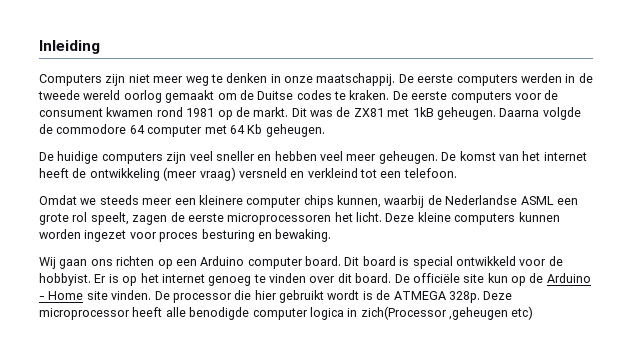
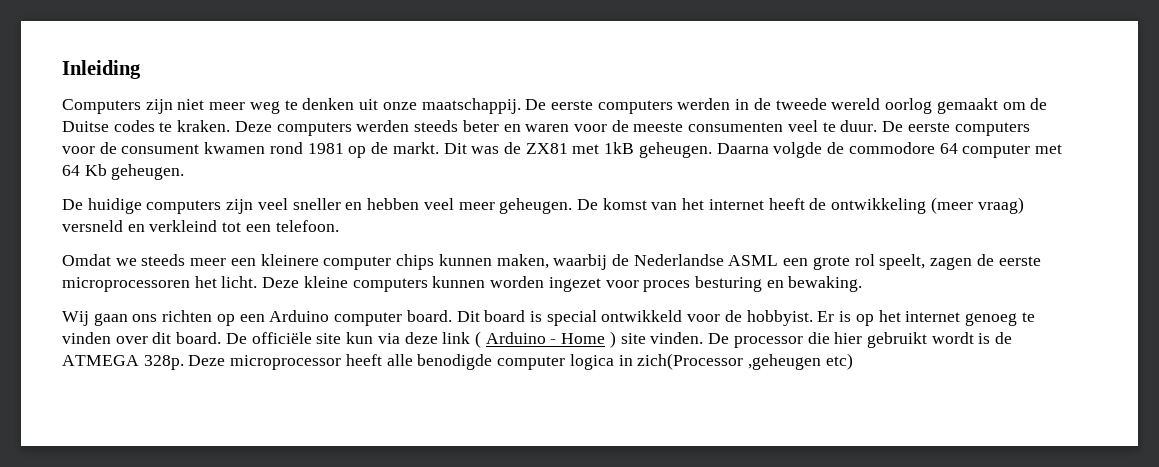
[270,74,281,83] in -> [359,99,379,110] uit
(390, 95) none -> [234,120,878,136] Deze computers werden steeds beter en waren voor de meeste consumenten veel te duur.
[337,195,381,208] kunnen, -> [438,254,549,269] kunnen maken,
[511,273,544,286] op de -> [377,331,481,348] via deze link (
(84, 295) none -> [609,331,616,348] )

